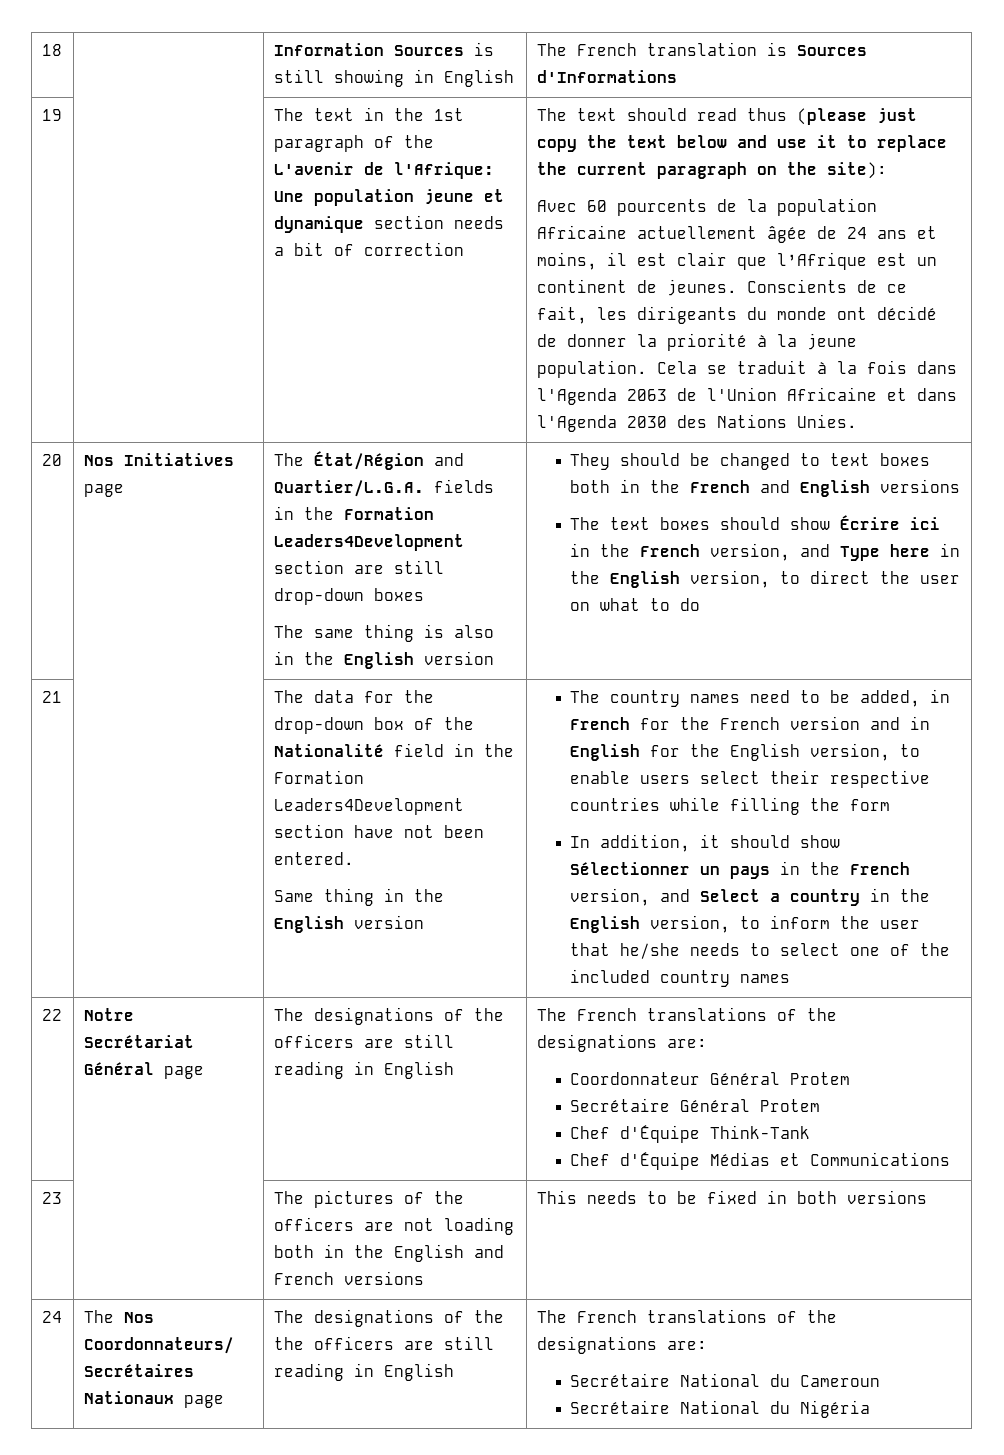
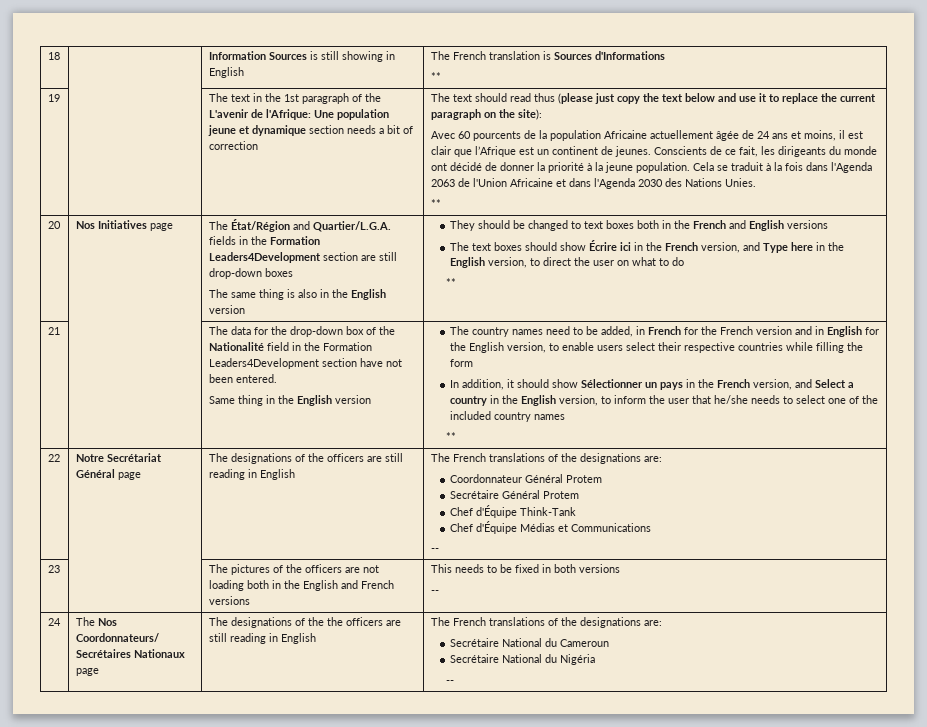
(677, 76) none -> [430,72,441,81] // **
(857, 421) none -> [430,199,441,208] // **
(701, 604) none -> [445,278,456,287] // **
(791, 978) none -> [445,432,456,441] // **
(951, 1159) none -> [430,548,439,552] // --
(927, 1197) none -> [430,590,439,594] // --
(871, 1409) none -> [445,680,454,684] // --

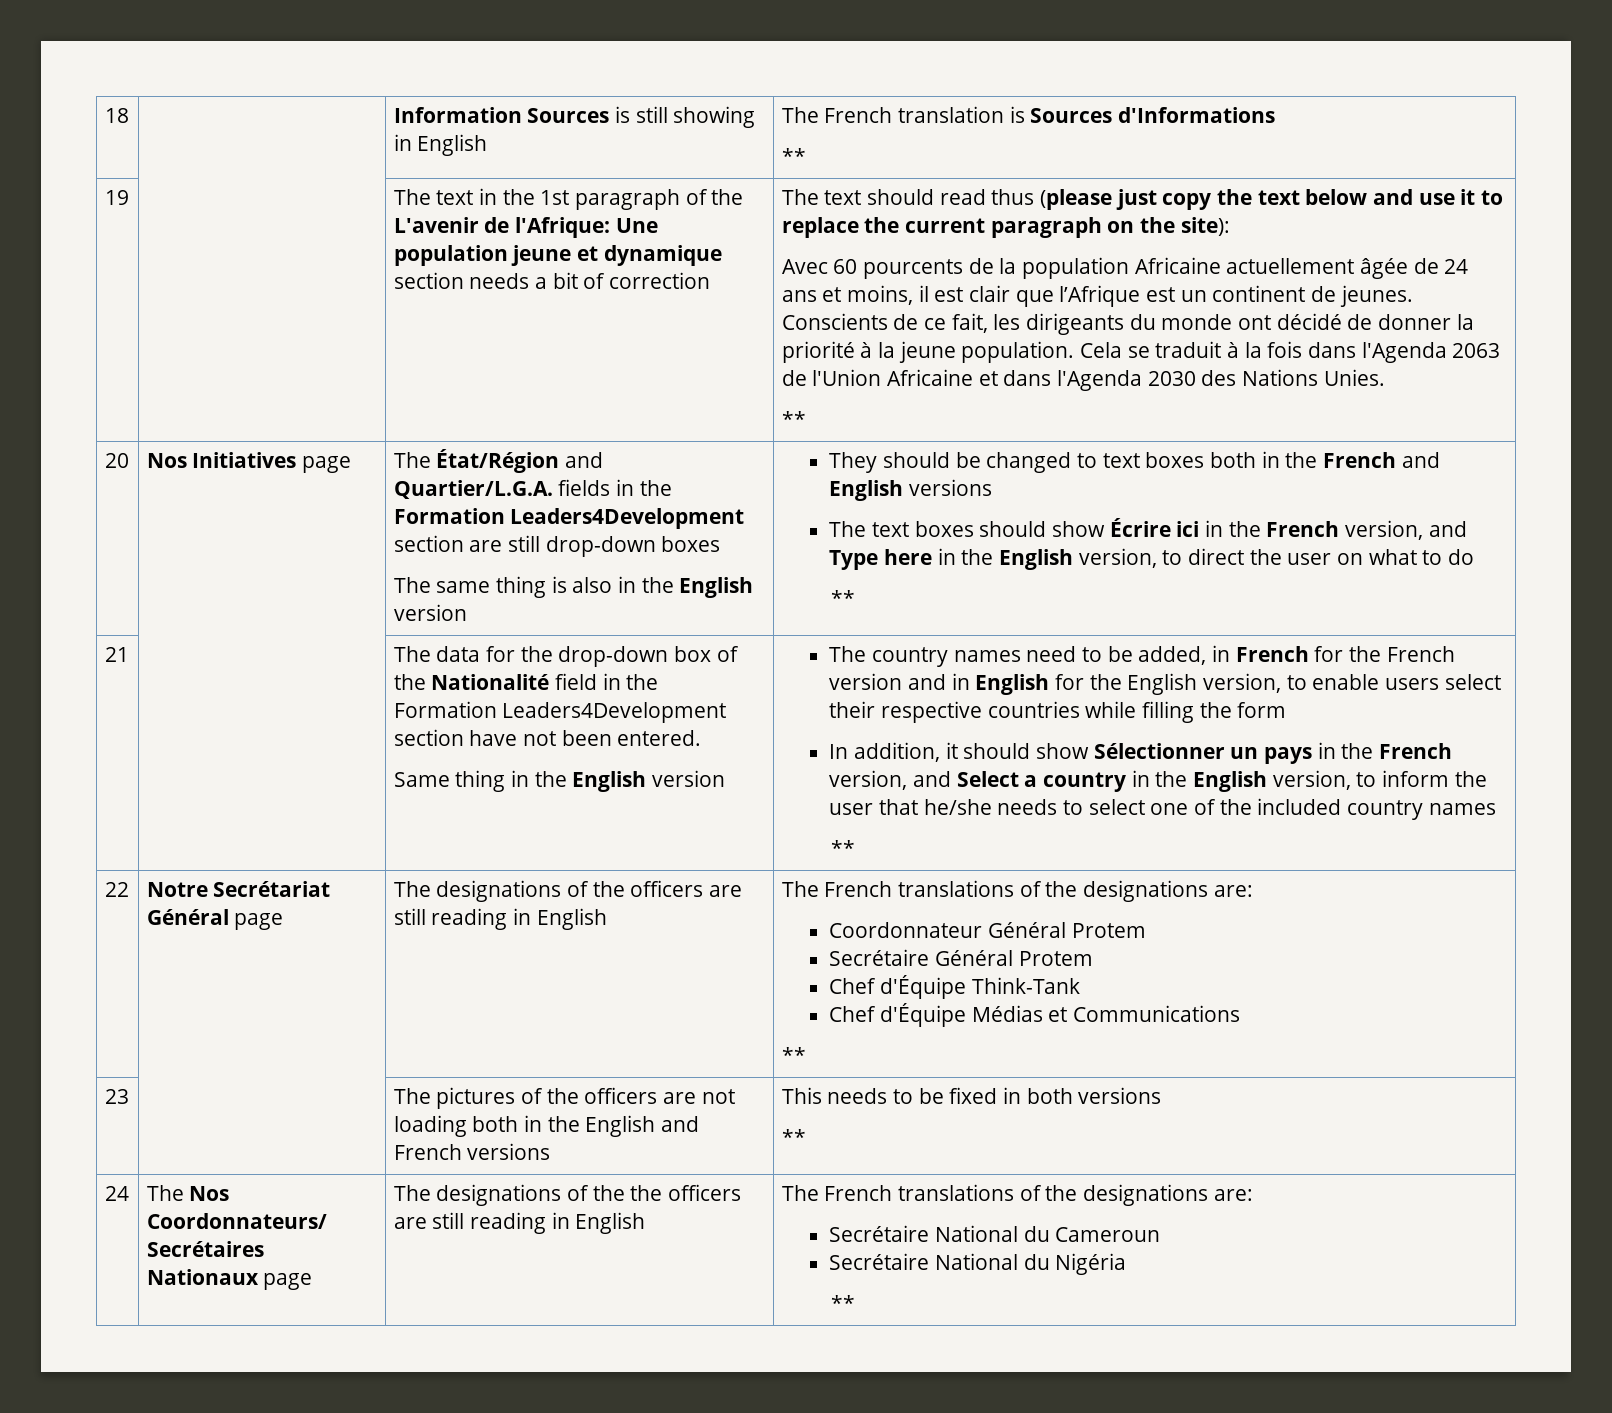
[430,548,439,552] -- -> [781,1047,806,1063] **
[430,590,439,594] -- -> [781,1129,806,1145] **
[445,680,454,684] -- -> [830,1295,855,1311] **

